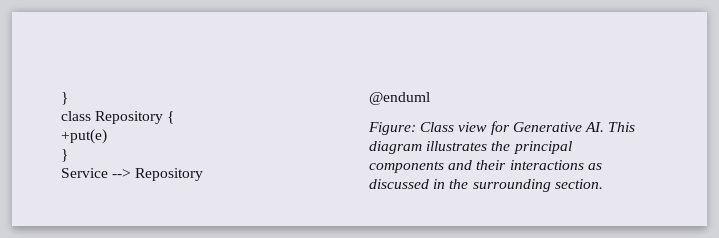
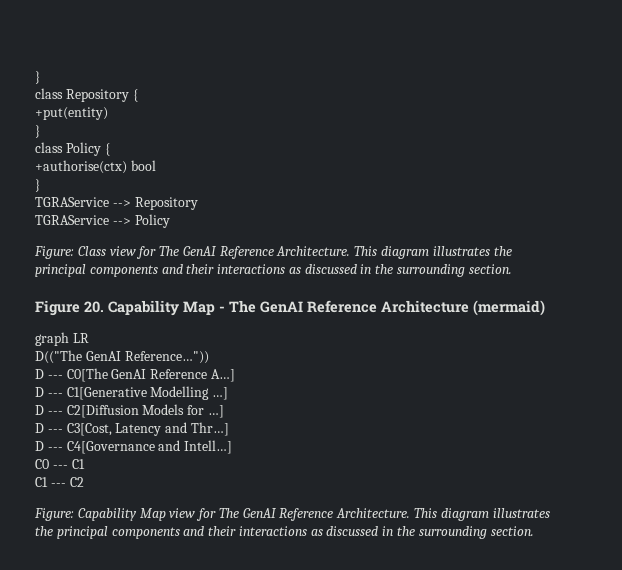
[61,129,107,144] [61,149,68,162] [61,168,108,178] +put(e) // } // Service -> [35,107,108,120] [35,125,40,138] [35,142,110,156] [35,160,156,174] [35,179,40,192] [35,197,109,207] +put(entity) // } // class Policy { // +authorise(ctx) bool // } // TGRAService
[369,92,430,105] @enduml -> [35,214,170,228] TGRAService --> Policy
[512,122,604,132] Generative AI. -> [159,246,351,259] The GenAI Reference Architecture.
(603, 184) none -> [35,300,545,316] [35,332,89,346] [35,350,209,364] [35,368,235,382] [35,386,229,400] [35,404,224,418] [35,422,229,436] [35,440,233,454] [35,459,85,469] [35,477,84,487] [34,508,550,521] [35,526,534,539] // Figure 20. Capability Map - The GenAI Reference Architecture (mermaid) // graph LR // D(("The GenAI Reference…")) // D --- C0[The GenAI Reference A…] // D --- C1[Generative Modelling …] // D --- C2[Diffusion Models for …] // D --- C3[Cost, Latency and Thr…] // D --- C4[Governance and Intell…] // C0 --- C1 // C1 --- C2 // Figure: Capability Map view for The GenAI Reference Architecture. This diagram illustrates the principal components and their interactions as discussed in the surrounding section.

